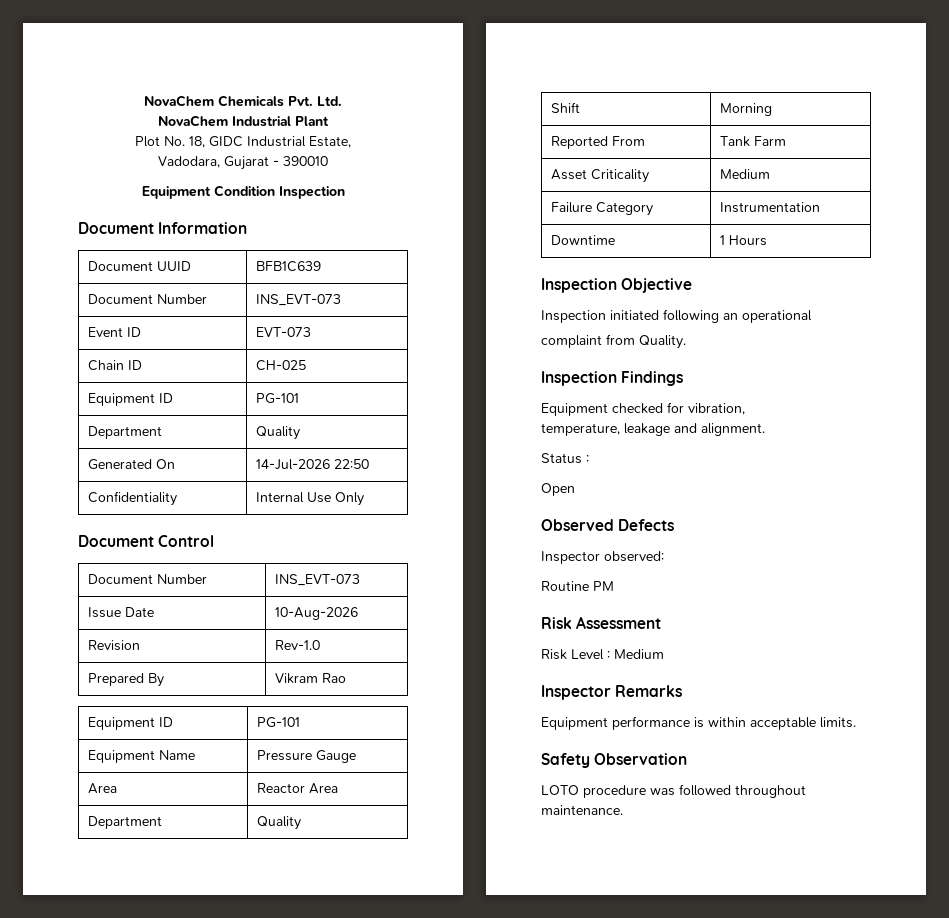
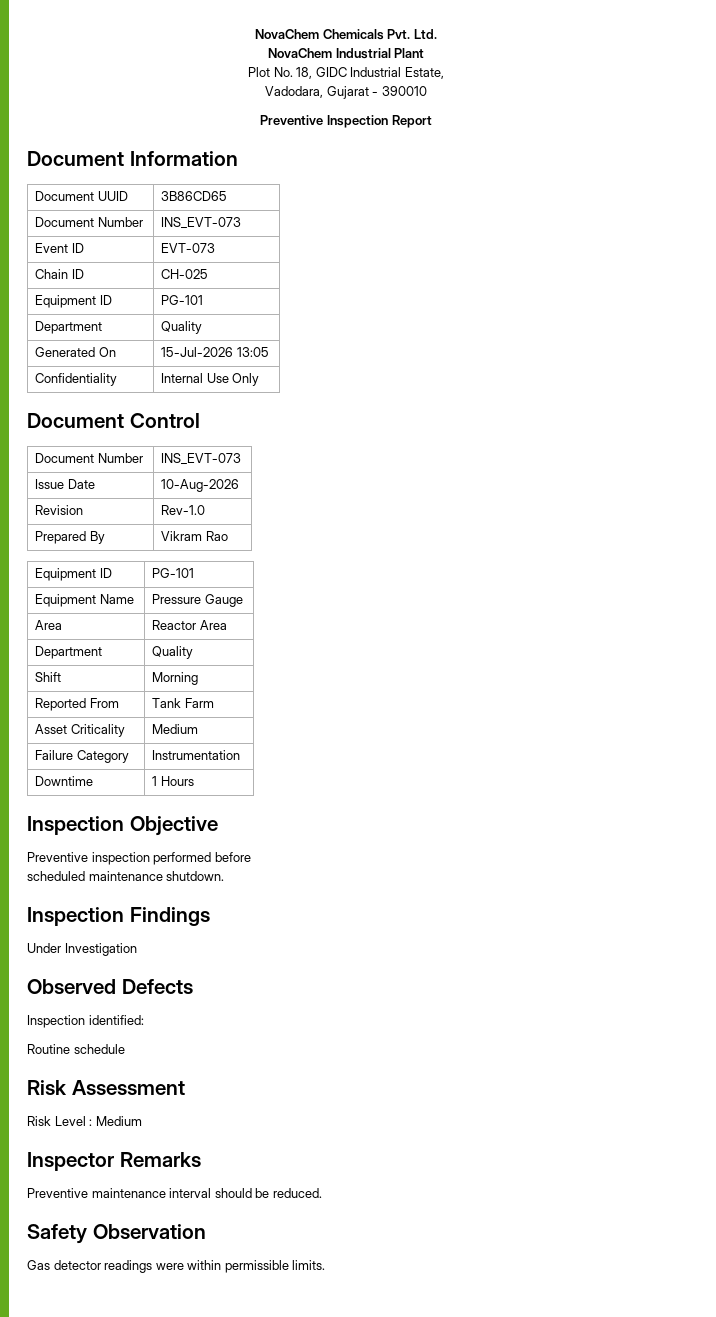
[141,185,345,199] Equipment Condition Inspection -> [260,115,432,128] Preventive Inspection Report
[255,261,321,272] BFB1C639 -> [161,191,228,201] 3B86CD65
[255,459,369,470] 14-Jul-2026 22:50 -> [161,347,269,357] 15-Jul-2026 13:05
[541,309,812,323] [541,334,686,349] [541,371,684,386] [541,402,745,416] [541,423,765,436] [541,453,589,464] [541,483,575,496] Inspection initiated following an operational // complaint from Quality. // Inspection Findings // Equipment checked for vibration, // temperature, leakage and alignment. // Status : // Open -> [27,852,251,865] [27,871,225,881] [27,907,210,926] [27,943,137,956] Preventive inspection performed before // scheduled maintenance shutdown. // Inspection Findings // Under Investigation
[541,551,664,564] Inspector observed: -> [27,1015,144,1028] Inspection identified:
[593,581,614,591] PM -> [73,1044,125,1054] schedule
[541,716,856,730] [541,753,688,768] [541,784,806,798] [541,805,623,815] Equipment performance is within acceptable limits. // Safety Observation // LOTO procedure was followed throughout maintenance. -> [27,1188,322,1198] [27,1224,206,1244] [27,1260,326,1273] Preventive maintenance interval should be reduced. // Safety Observation // Gas detector readings were within permissible limits.

